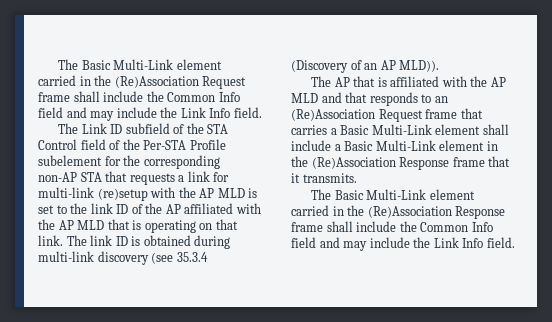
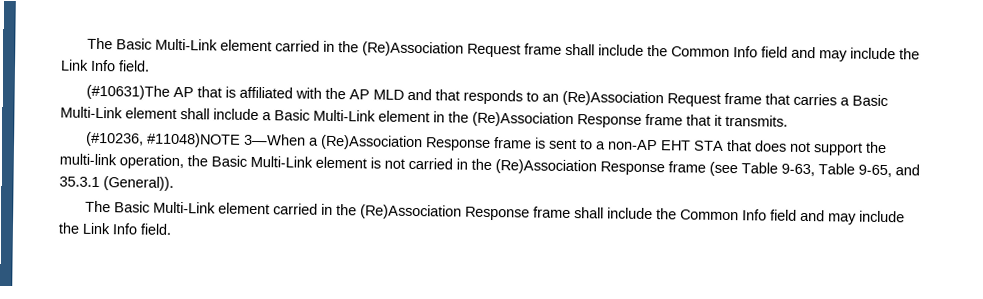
[58,123,229,134] [38,139,226,150] [38,155,220,169] [38,171,230,185] [38,187,258,201] [38,203,261,214] [38,219,238,233] [38,235,231,249] [38,251,208,265] [291,60,440,73] [311,76,332,87] The Link ID subfield of the STA Control field of the Per-STA Profile subelement for the corresponding non-AP STA that requests a link for multi-link (re)setup with the AP MLD is set to the link ID of the AP affiliated with the AP MLD that is operating on that link. The link ID is obtained during multi-link discovery (see 35.3.4 (Discovery of an AP MLD)). // The -> [85,84,170,100] (#10631)The
(357, 178) none -> [85,131,887,156] [59,153,920,178] [59,176,174,191] // (#10236, #11048)NOTE 3—When a (Re)Association Response frame is sent to a non-AP EHT STA that does not support the multi-link operation, the Basic Multi-Link element is not carried in the (Re)Association Response frame (see Table 9-63, Table 9-65, and 35.3.1 (General)).

